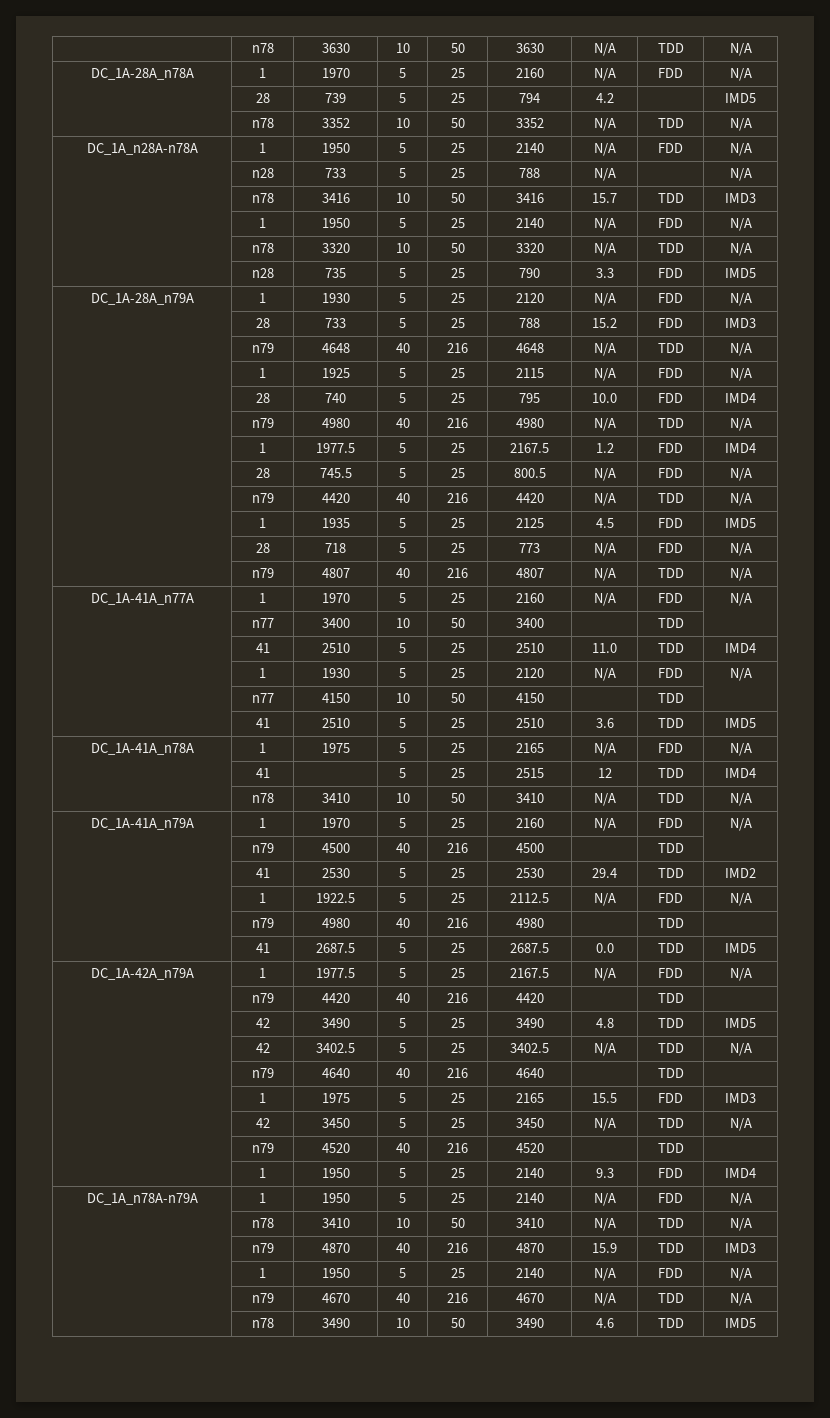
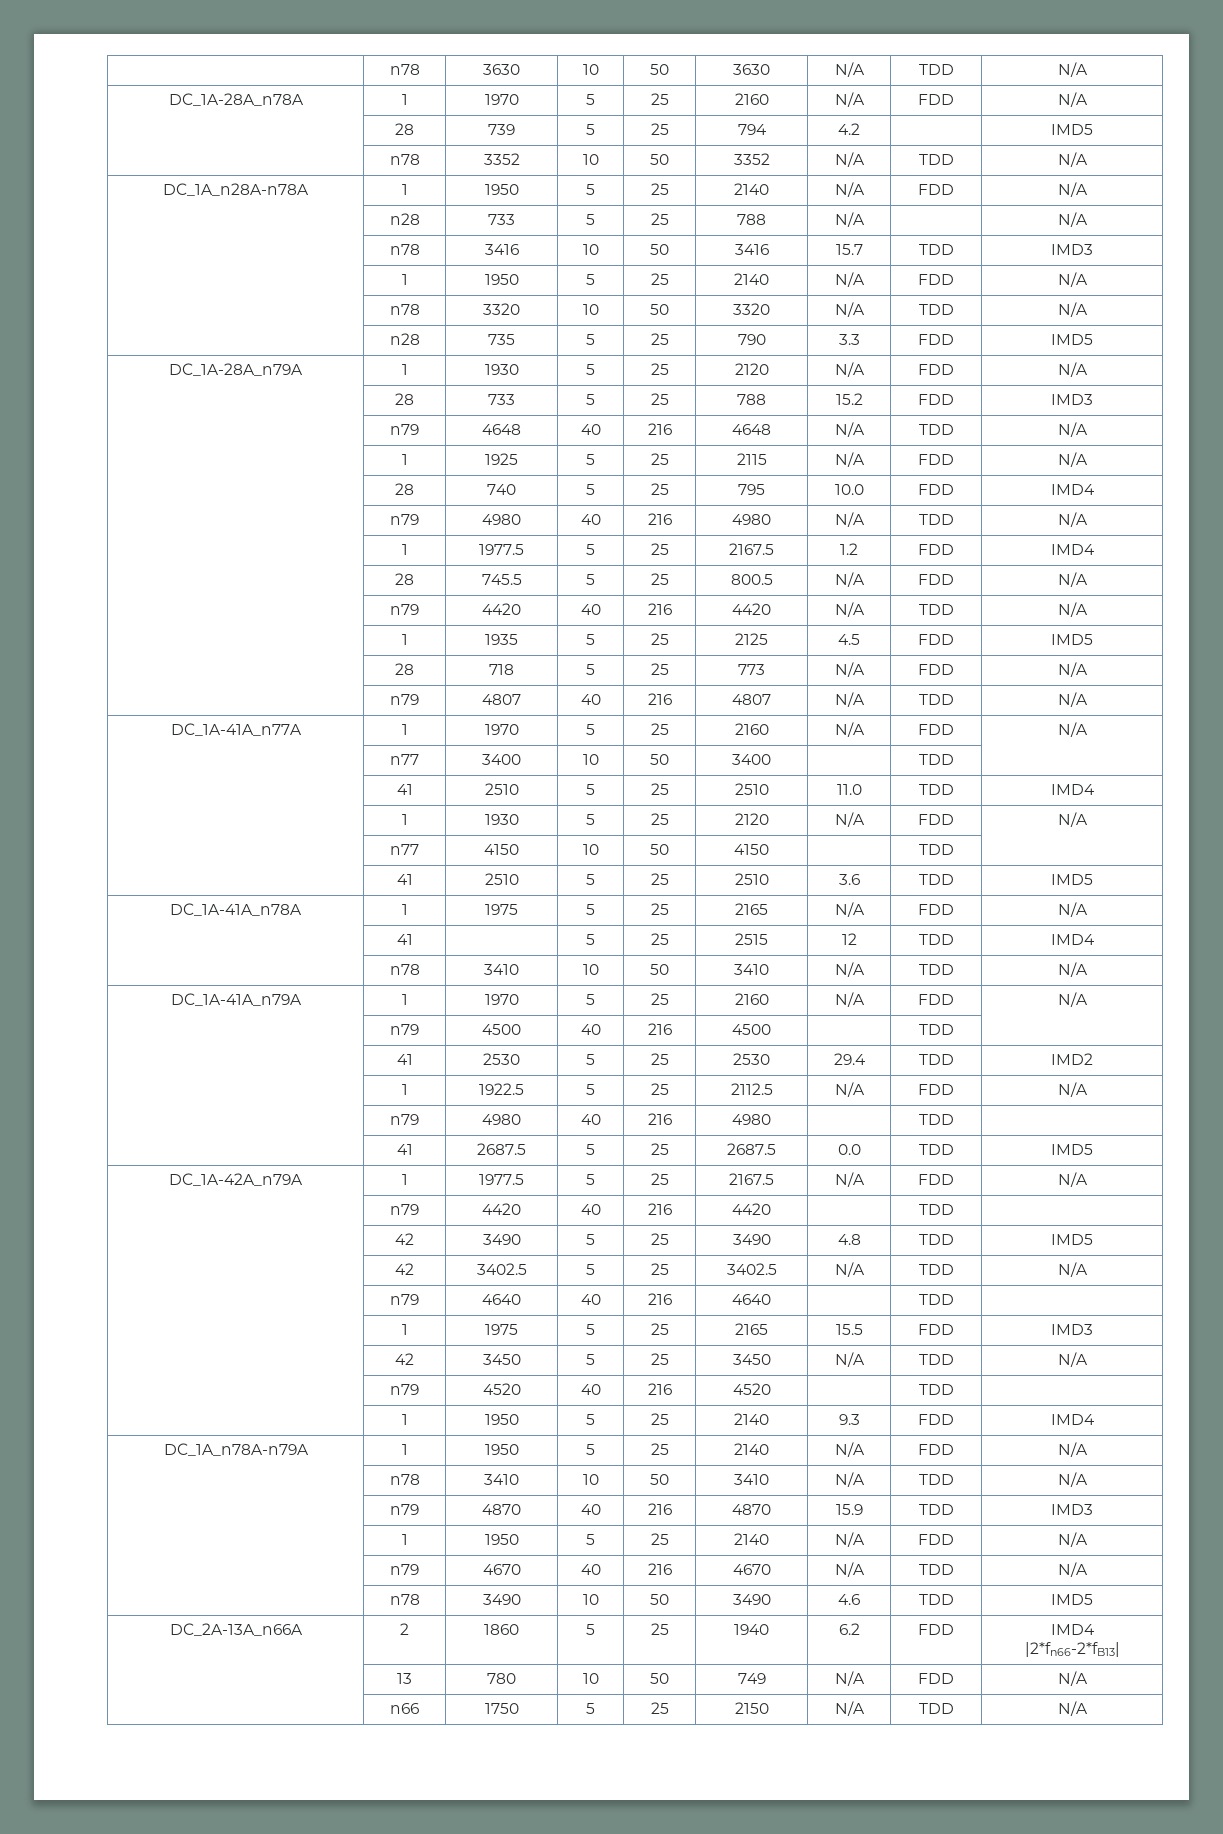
(756, 1323) none -> [169,1623,303,1636] [400,1623,409,1635] [484,1624,519,1635] [586,1624,595,1635] [650,1623,669,1635] [734,1624,769,1635] [838,1623,860,1635] [918,1624,954,1635] [1050,1624,1095,1635] [1024,1642,1120,1657] [397,1673,412,1684] [487,1673,516,1684] [582,1673,599,1684] [650,1673,669,1684] [737,1673,766,1684] [834,1671,865,1686] [918,1673,954,1684] [1057,1671,1088,1686] [390,1703,419,1714] [484,1703,519,1714] [586,1703,595,1714] [650,1702,669,1714] [734,1702,769,1714] [834,1701,865,1716] [918,1703,954,1714] [1057,1701,1088,1716] // DC_2A-13A_n66A | 2 | 1860 | 5 | 25 | 1940 | 6.2 | FDD | IMD4 // |2*fn66-2*fB13| // | 13 | 780 | 10 | 50 | 749 | N/A | FDD | N/A // | n66 | 1750 | 5 | 25 | 2150 | N/A | TDD | N/A

